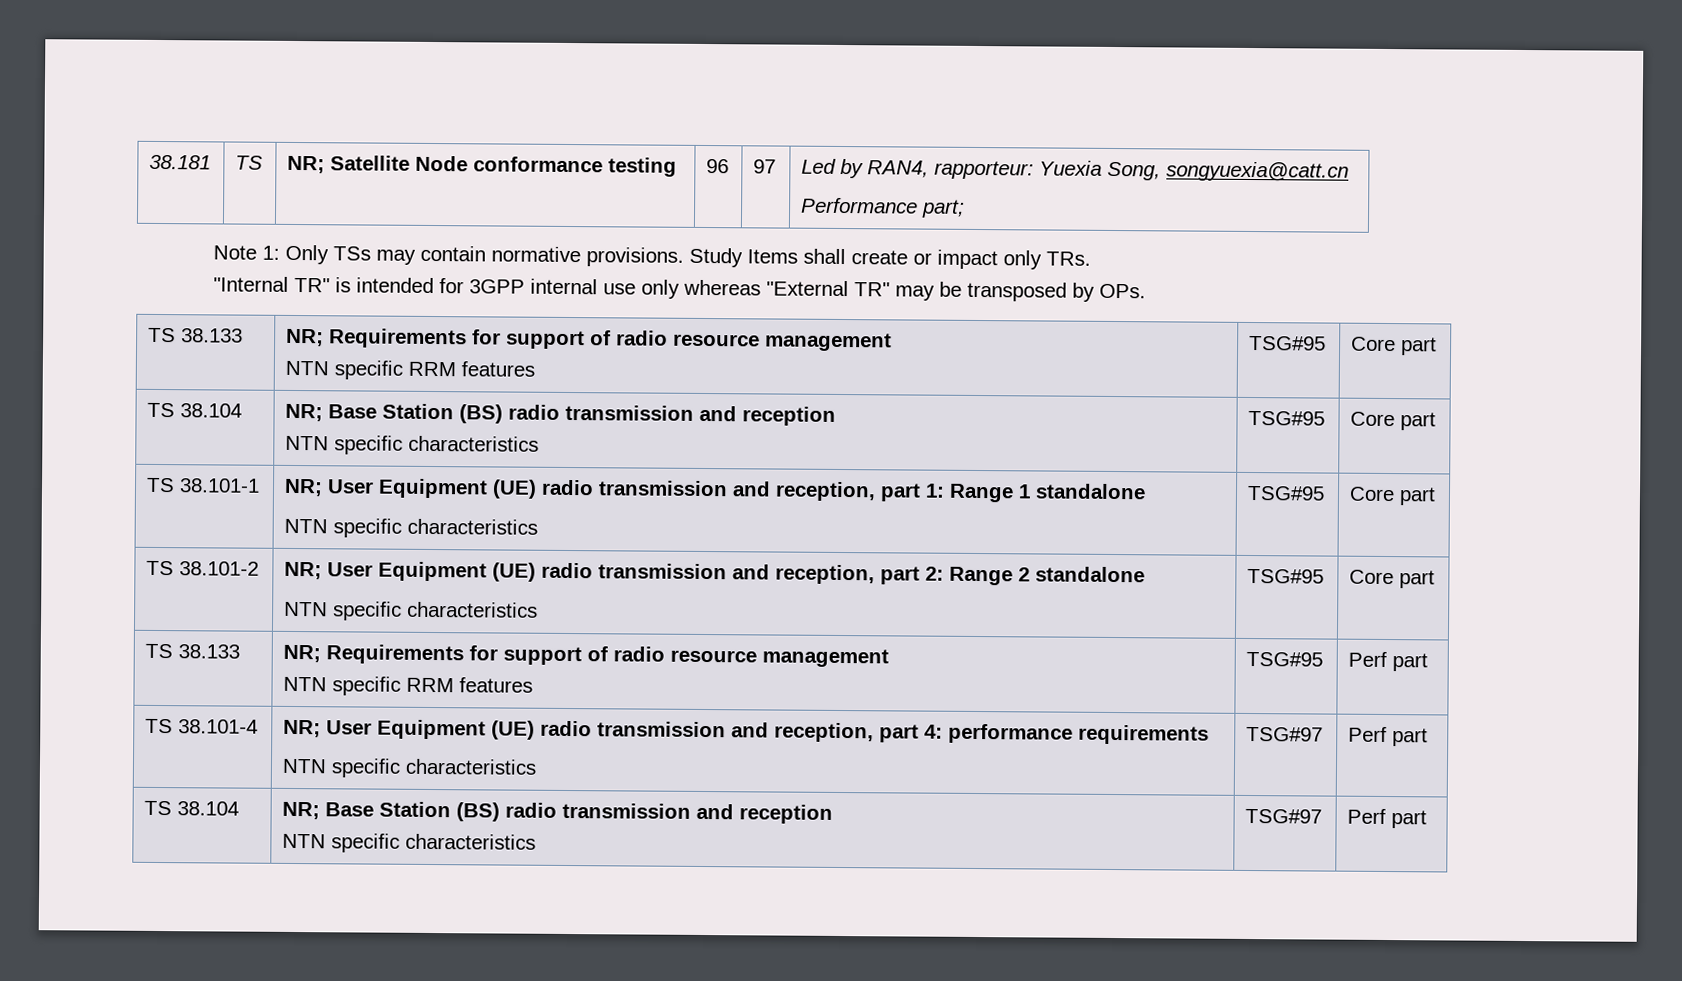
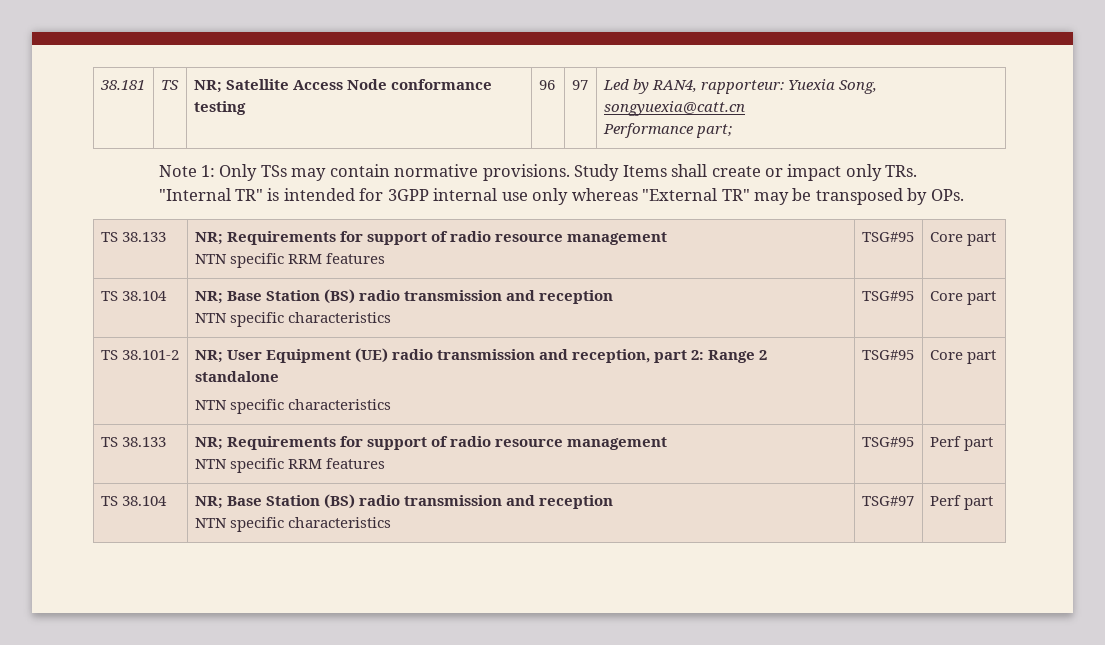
(411, 163) none -> [292,80,343,90] Access
[146,477,261,493] [284,478,1147,503] [284,518,539,538] [1247,485,1326,501] [1349,486,1437,506] // TS 38.101-1 | NR; User Equipment (UE) radio transmission and reception, part 1: Range 1 standalone // NTN specific characteristics | TSG#95 | Core part -> (996, 298) none
[145,718,259,734] [283,719,1210,745] [282,758,538,778] [1246,726,1324,742] [1348,726,1429,747] // TS 38.101-4 | NR; User Equipment (UE) radio transmission and reception, part 4: performance requirements // NTN specific characteristics | TSG#97 | Perf part -> (993, 444) none

